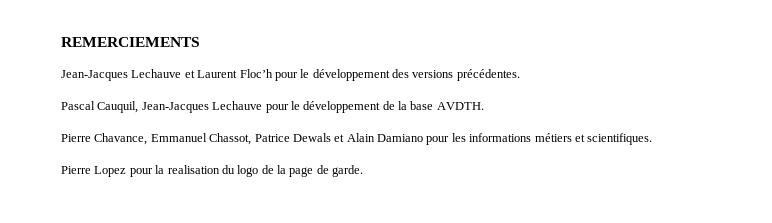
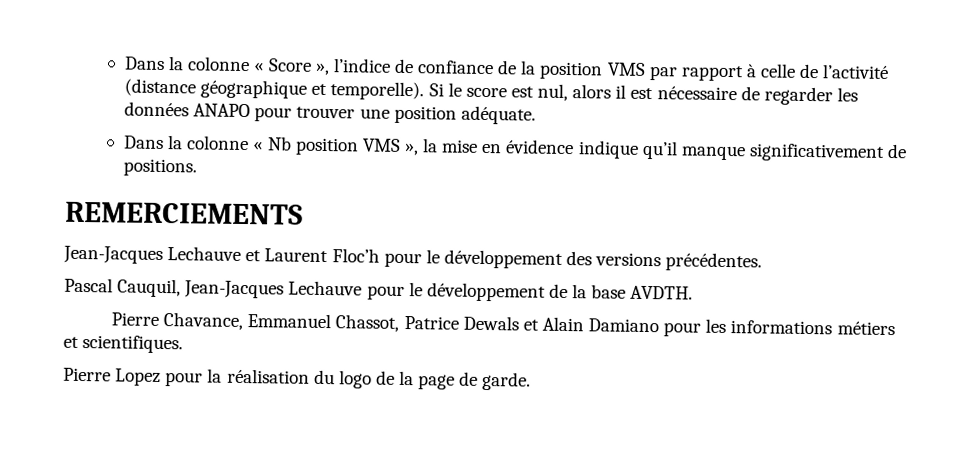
(61, 42) none -> [123,56,890,82] [123,78,858,106] [123,101,536,125] [122,135,908,162] [122,158,197,177] Dans la colonne « Score », l’indice de confiance de la position VMS par rapport à celle de l’activité (distance géographique et temporelle). Si le score est nul, alors il est nécessaire de regarder les données ANAPO pour trouver une position adéquate. // Dans la colonne « Nb position VMS », la mise en évidence indique qu’il manque significativement de positions. //
[167,165,220,174] realisation -> [226,368,310,384] réalisation

